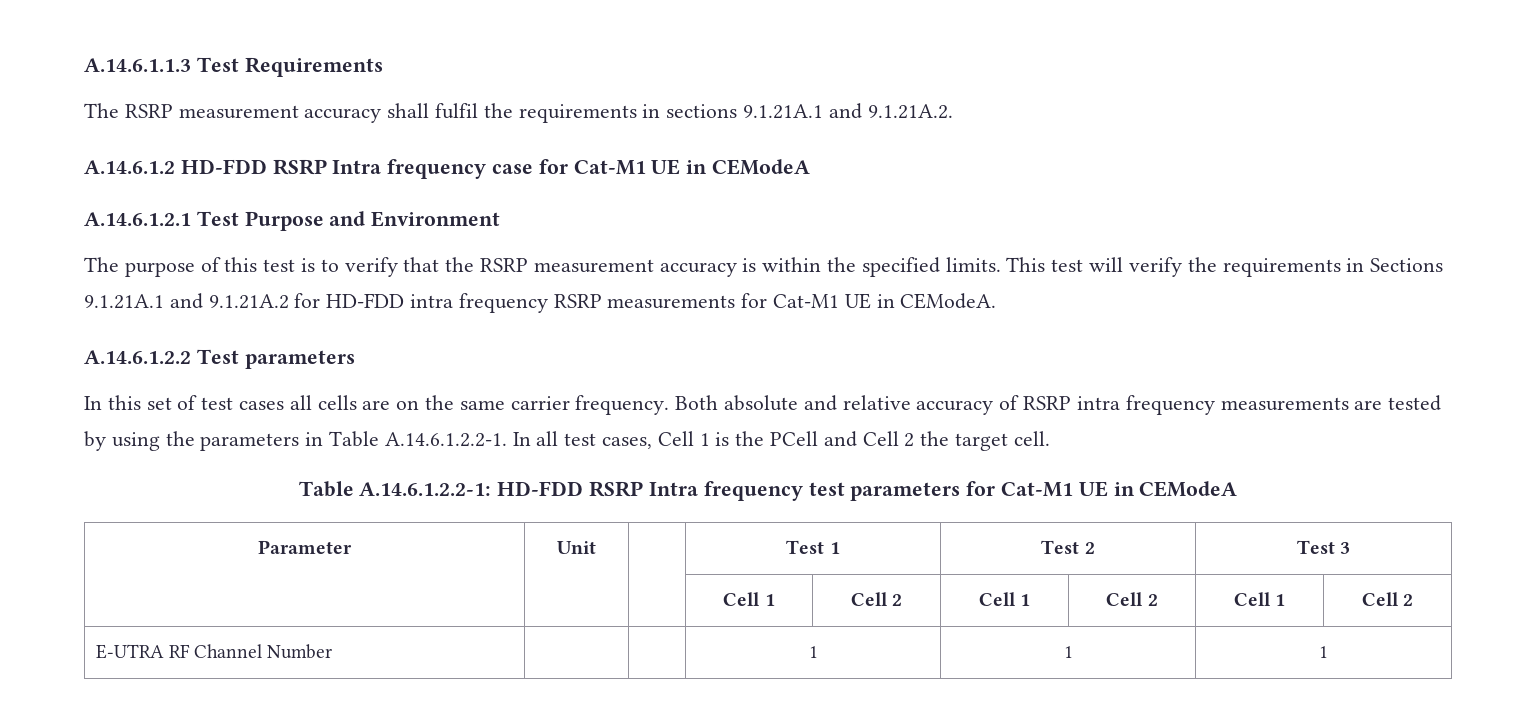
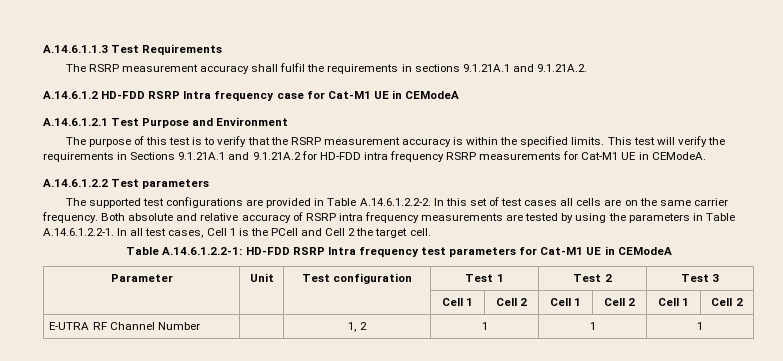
(355, 359) none -> [65,197,431,208] The supported test configurations are provided in Table A.14.6.1.2.2-2.
(596, 547) none -> [301,273,413,284] Test configuration
(333, 651) none -> [348,322,367,332] 1, 2

